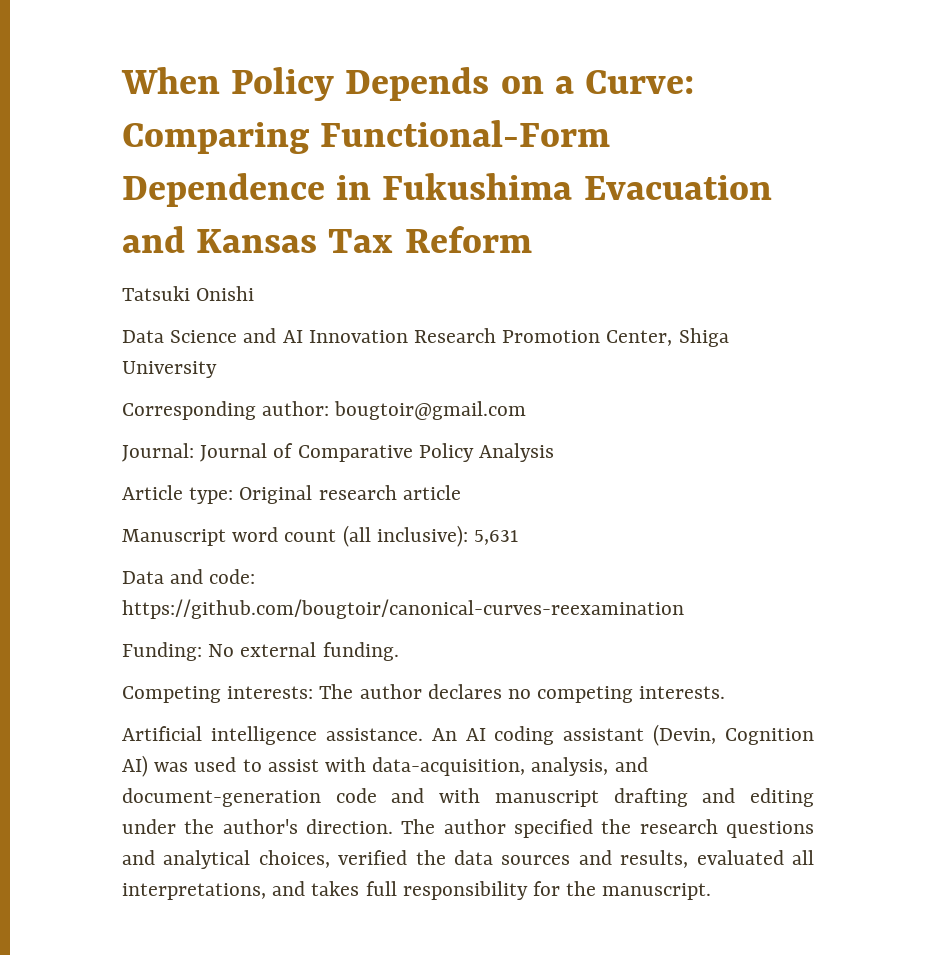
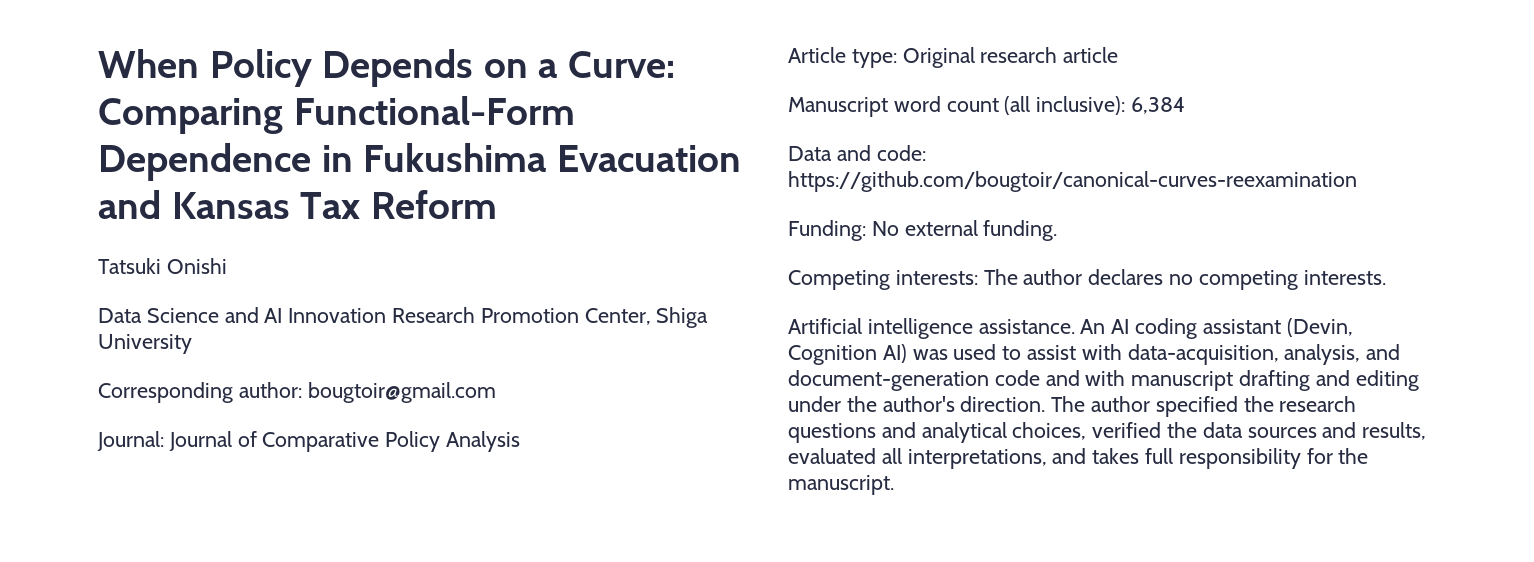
[474,530,519,545] 5,631 -> [1131,97,1186,114] 6,384

